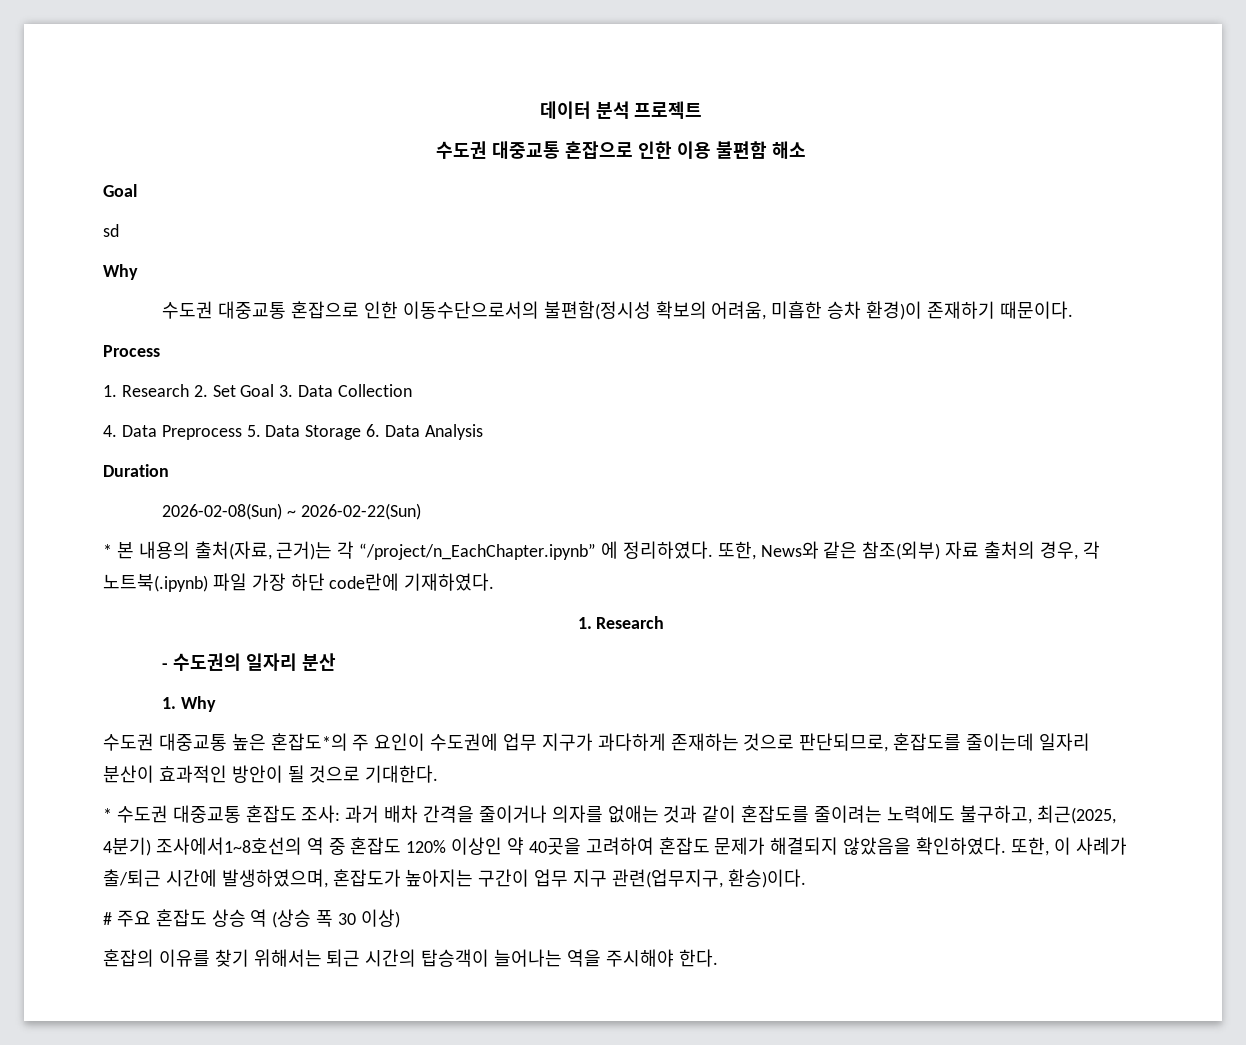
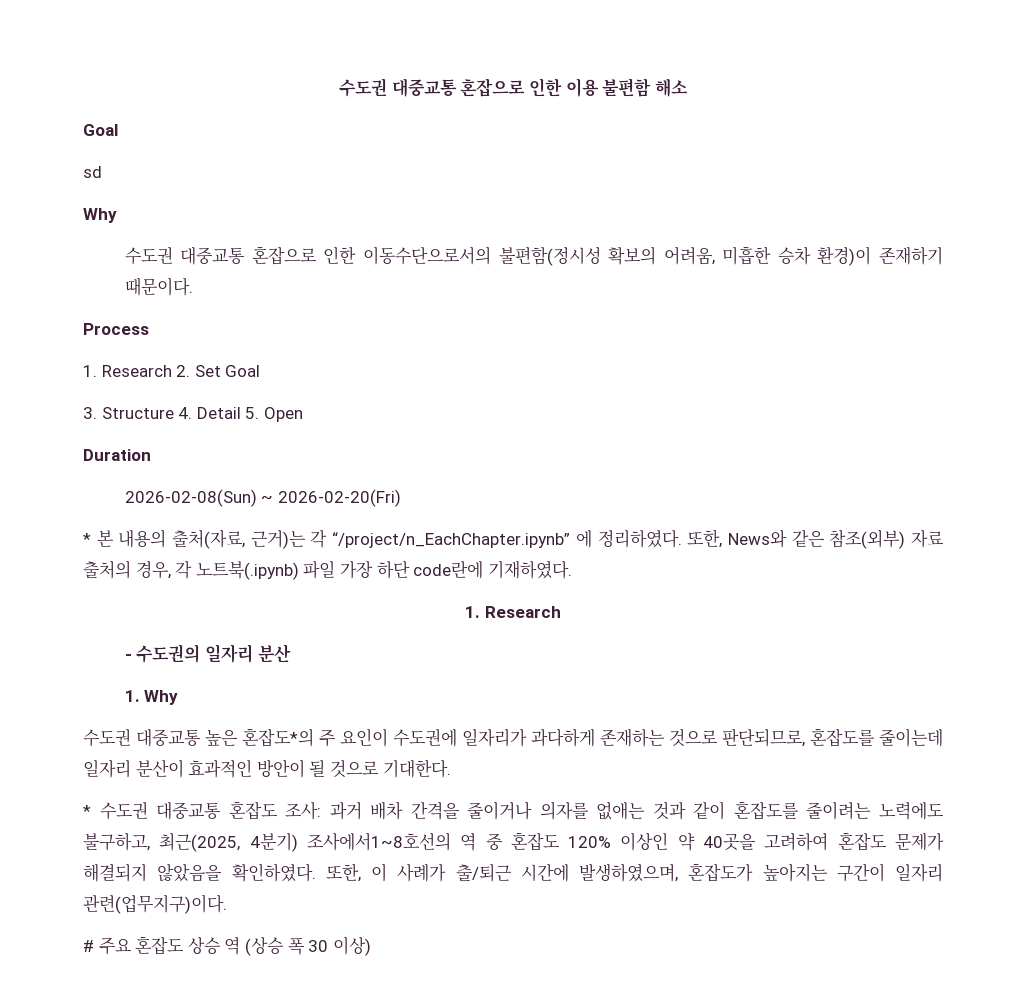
[539,101,703,119] 데이터 분석 프로젝트 // -> (339, 87) none
[279,384,413,397] [103,424,483,440] 3. Data Collection // 4. Data Preprocess 5. Data Storage 6. Data Analysis -> [83,407,303,422] // 3. Structure 4. Detail 5. Open
[301,503,422,520] 2026-02-22(Sun) -> [277,489,401,507] 2026-02-20(Fri)
[503,733,593,751] 업무 지구가 -> [462,729,527,747] 일자리가
[534,869,806,888] 업무 지구 관련(업무지구, 환승)이다. -> [895,864,943,882] [83,894,227,914] 일자리 관련(업무지구)이다.
[103,949,718,967] // 혼잡의 이유를 찾기 위해서는 퇴근 시간의 탑승객이 늘어나는 역을 주시해야 한다. -> (371, 946) none

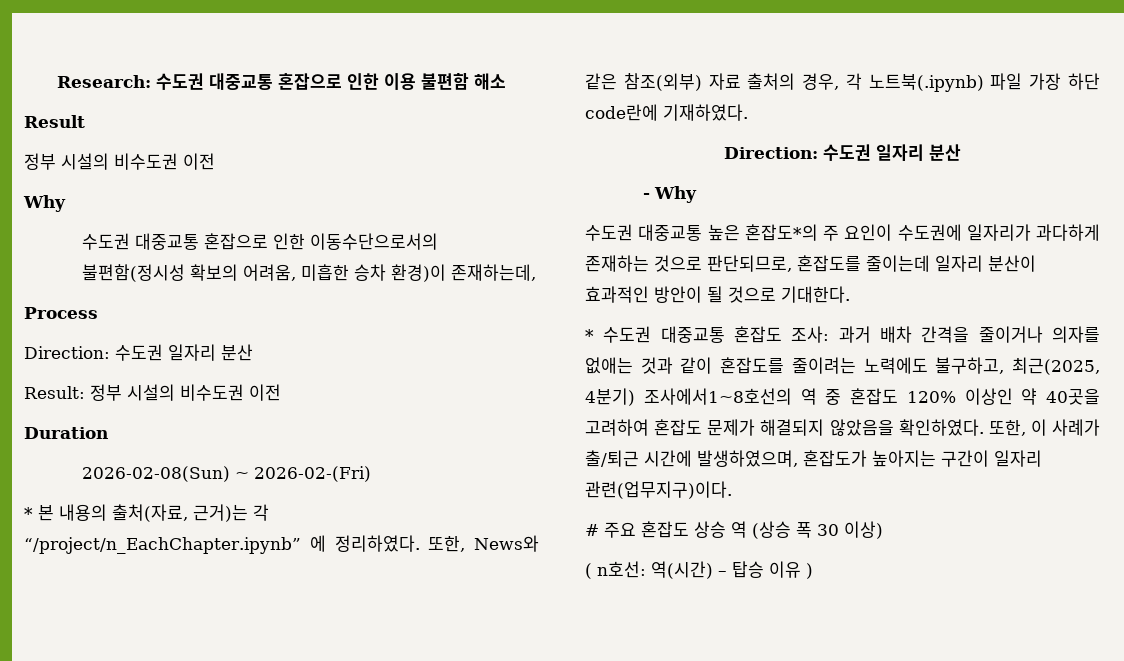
(339, 87) none -> [57,75,151,88] Research:
[83,124,118,136] [83,166,102,178] Goal // sd -> [24,115,85,128] [24,153,215,170] Result // 정부 시설의 비수도권 이전
[878,246,943,265] [124,277,193,296] 존재하기 때문이다. -> [450,264,536,281] 존재하는데,
[83,365,261,377] [83,407,303,422] 1. Research 2. Set Goal // 3. Structure 4. Detail 5. Open -> [24,344,253,361] [24,384,281,401] Direction: 수도권 일자리 분산 // Result: 정부 시설의 비수도권 이전
[277,489,401,507] 2026-02-20(Fri) -> [253,466,371,482] 2026-02-(Fri)
[465,606,561,618] [124,644,291,663] [124,690,140,702] 1. Research // - 수도권의 일자리 분산 // 1. -> [724,144,961,161] [642,193,650,199] Direction: 수도권 일자리 분산 // -
(371, 946) none -> [585,561,813,579] // ( n호선: 역(시간) – 탑승 이유 )

